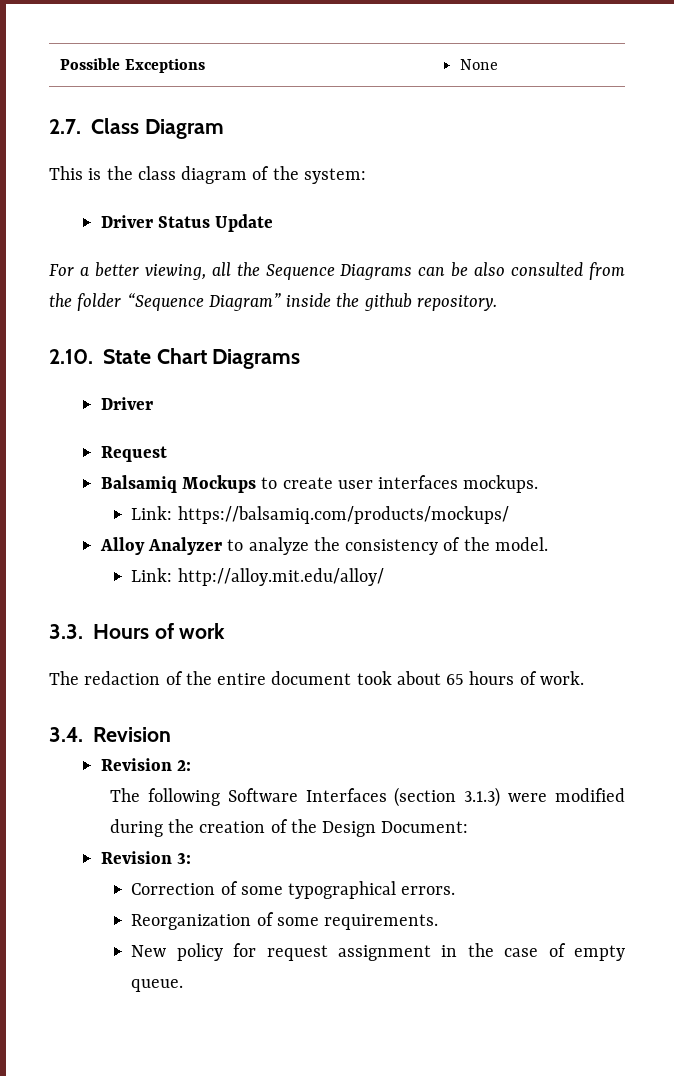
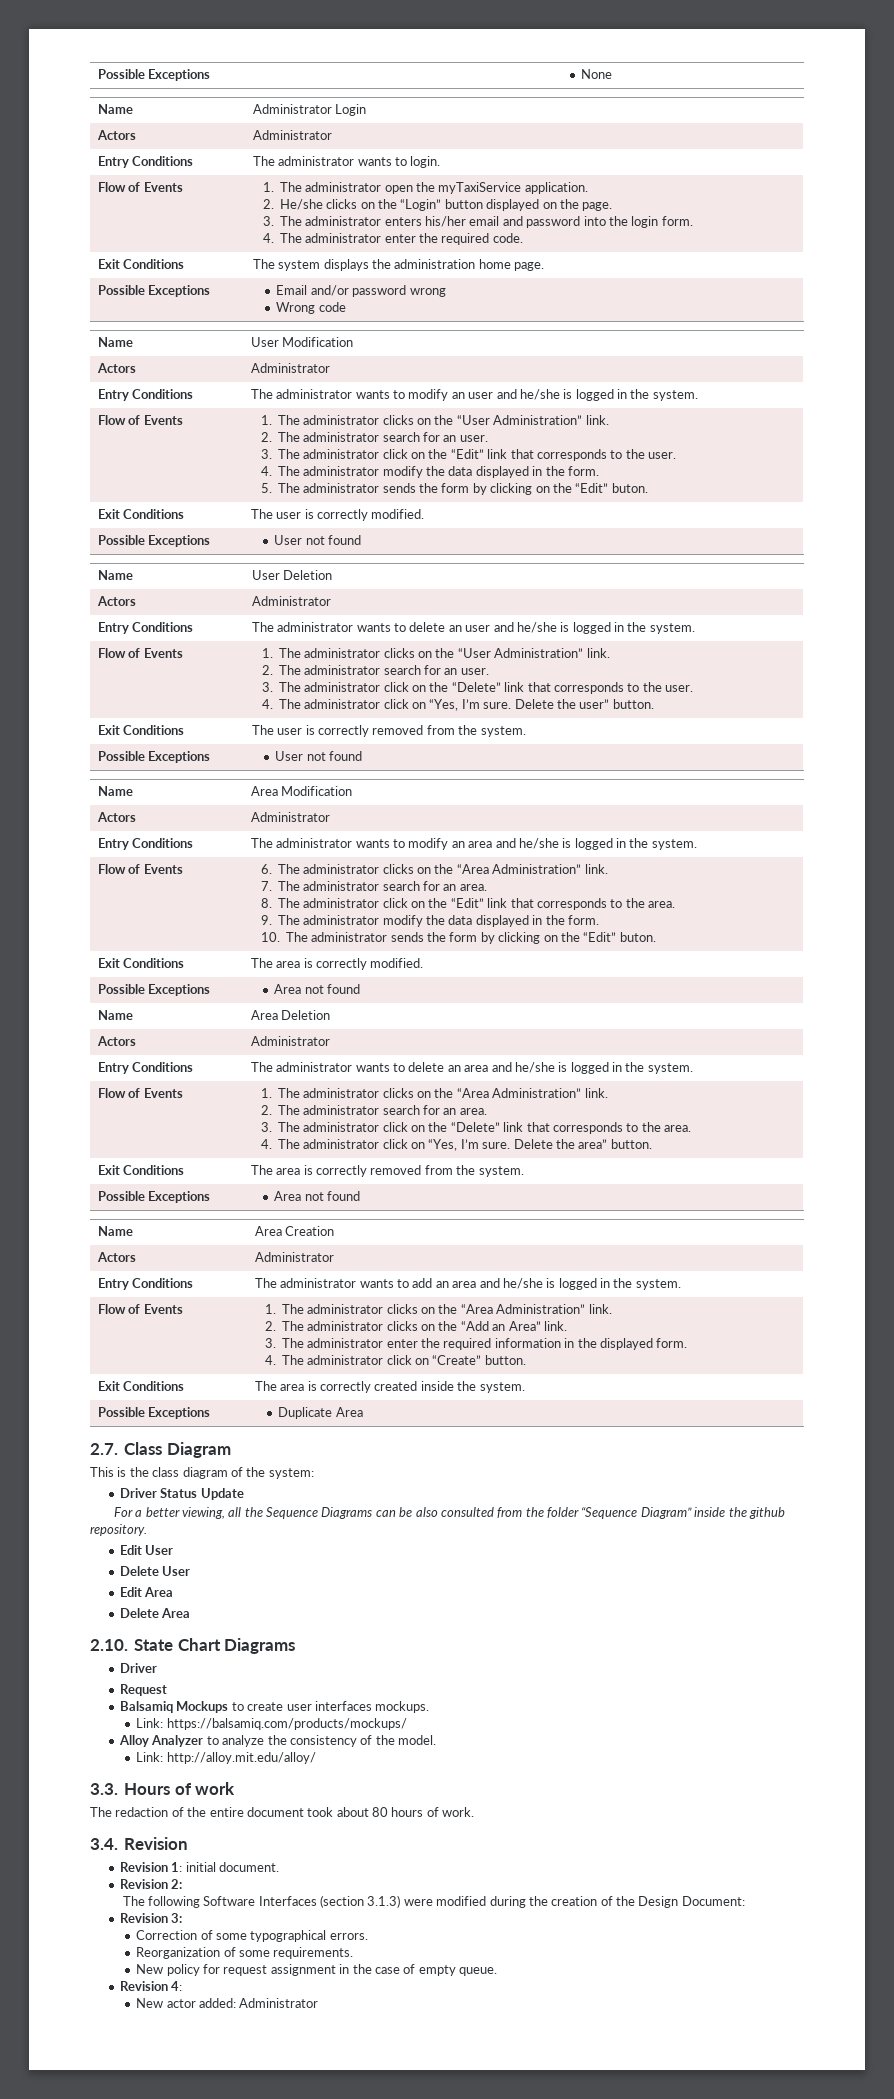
(498, 64) none -> [97,104,133,114] [252,104,367,116] [96,130,136,140] [252,130,332,140] [97,156,194,168] [252,156,441,168] [97,182,183,192] [262,182,588,194] [262,199,613,211] [262,216,693,228] [262,233,523,245] [97,259,185,269] [252,259,545,271] [97,285,211,297] [276,285,446,297] [276,302,346,314] [97,337,133,347] [250,337,354,347] [96,363,136,373] [250,363,330,373] [97,389,194,401] [250,389,698,401] [97,415,183,425] [260,415,609,425] [260,432,488,442] [260,449,677,461] [260,466,599,478] [260,483,648,495] [97,509,185,519] [250,509,425,521] [97,535,211,547] [274,535,362,545] [97,570,133,580] [251,570,333,580] [96,596,136,606] [251,596,331,606] [97,622,194,634] [251,622,695,634] [97,648,183,658] [261,648,610,658] [261,665,489,675] [261,682,694,694] [261,699,654,711] [97,725,185,735] [251,725,526,737] [97,751,211,763] [275,751,363,761] [97,786,133,796] [250,786,353,796] [96,812,136,822] [250,812,330,822] [97,838,194,850] [250,838,697,850] [97,864,183,874] [260,864,608,874] [260,881,487,891] [260,898,676,910] [260,915,599,927] [260,932,656,944] [97,958,185,968] [250,958,424,970] [97,984,211,996] [274,984,361,994] [97,1010,133,1020] [250,1010,331,1020] [96,1036,136,1046] [250,1036,330,1046] [97,1062,194,1074] [250,1062,693,1074] [97,1088,183,1098] [260,1088,608,1098] [260,1105,487,1115] [260,1122,692,1134] [260,1139,652,1151] [97,1165,185,1175] [250,1165,524,1177] [97,1191,211,1203] [274,1191,361,1201] [97,1226,133,1236] [254,1226,335,1236] [96,1252,136,1262] [254,1252,334,1262] [97,1278,194,1290] [254,1278,681,1290] [97,1304,183,1314] [264,1304,612,1314] [264,1321,567,1331] [264,1338,688,1350] [264,1355,526,1365] [97,1381,185,1391] [254,1381,525,1393] [97,1407,211,1419] [278,1407,363,1419] // Name | Administrator Login // Actors | Administrator // Entry Conditions | The administrator wants to login. // Flow of Events | 1. The administrator open the myTaxiService application. // 2. He/she clicks on the “Login” button displayed on the page. // 3. The administrator enters his/her email and password into the login form. // 4. The administrator enter the required code. // Exit Conditions | The system displays the administration home page. // Possible Exceptions | Email and/or password wrong // Wrong code // Name | User Modification // Actors | Administrator // Entry Conditions | The administrator wants to modify an user and he/she is logged in the system. // Flow of Events | 1. The administrator clicks on the “User Administration” link. // 2. The administrator search for an user. // 3. The administrator click on the “Edit” link that corresponds to the user. // 4. The administrator modify the data displayed in the form. // 5. The administrator sends the form by clicking on the “Edit” buton. // Exit Conditions | The user is correctly modified. // Possible Exceptions | User not found // Name | User Deletion // Actors | Administrator // Entry Conditions | The administrator wants to delete an user and he/she is logged in the system. // Flow of Events | 1. The administrator clicks on the “User Administration” link. // 2. The administrator search for an user. // 3. The administrator click on the “Delete” link that corresponds to the user. // 4. The administrator click on “Yes, I’m sure. Delete the user” button. // Exit Conditions | The user is correctly removed from the system. // Possible Exceptions | User not found // Name | Area Modification // Actors | Administrator // Entry Conditions | The administrator wants to modify an area and he/she is logged in the system. // Flow of Events | 6. The administrator clicks on the “Area Administration” link. // 7. The administrator search for an area. // 8. The administrator click on the “Edit” link that corresponds to the area. // 9. The administrator modify the data displayed in the form. // 10. The administrator sends the form by clicking on the “Edit” buton. // Exit Conditions | The area is correctly modified. // Possible Exceptions | Area not found // Name | Area Deletion // Actors | Administrator // Entry Conditions | The administrator wants to delete an area and he/she is logged in the system. // Flow of Events | 1. The administrator clicks on the “Area Administration” link. // 2. The administrator search for an area. // 3. The administrator click on the “Delete” link that corresponds to the area. // 4. The administrator click on “Yes, I’m sure. Delete the area” button. // Exit Conditions | The area is correctly removed from the system. // Possible Exceptions | Area not found // Name | Area Creation // Actors | Administrator // Entry Conditions | The administrator wants to add an area and he/she is logged in the system. // Flow of Events | 1. The administrator clicks on the “Area Administration” link. // 2. The administrator clicks on the “Add an Area” link. // 3. The administrator enter the required information in the displayed form. // 4. The administrator click on “Create” button. // Exit Conditions | The area is correctly created inside the system. // Possible Exceptions | Duplicate Area
(497, 303) none -> [120,1545,174,1555] [120,1566,191,1576] [120,1587,174,1597] [120,1608,191,1618] // Edit User // Delete User // Edit Area // Delete Area
[446,674,465,685] 65 -> [372,1807,388,1817] 80
(171, 734) none -> [120,1862,280,1872] // Revision 1: initial document.
(184, 985) none -> [120,1981,183,1991] [136,1998,319,2008] // Revision 4: // New actor added: Administrator

